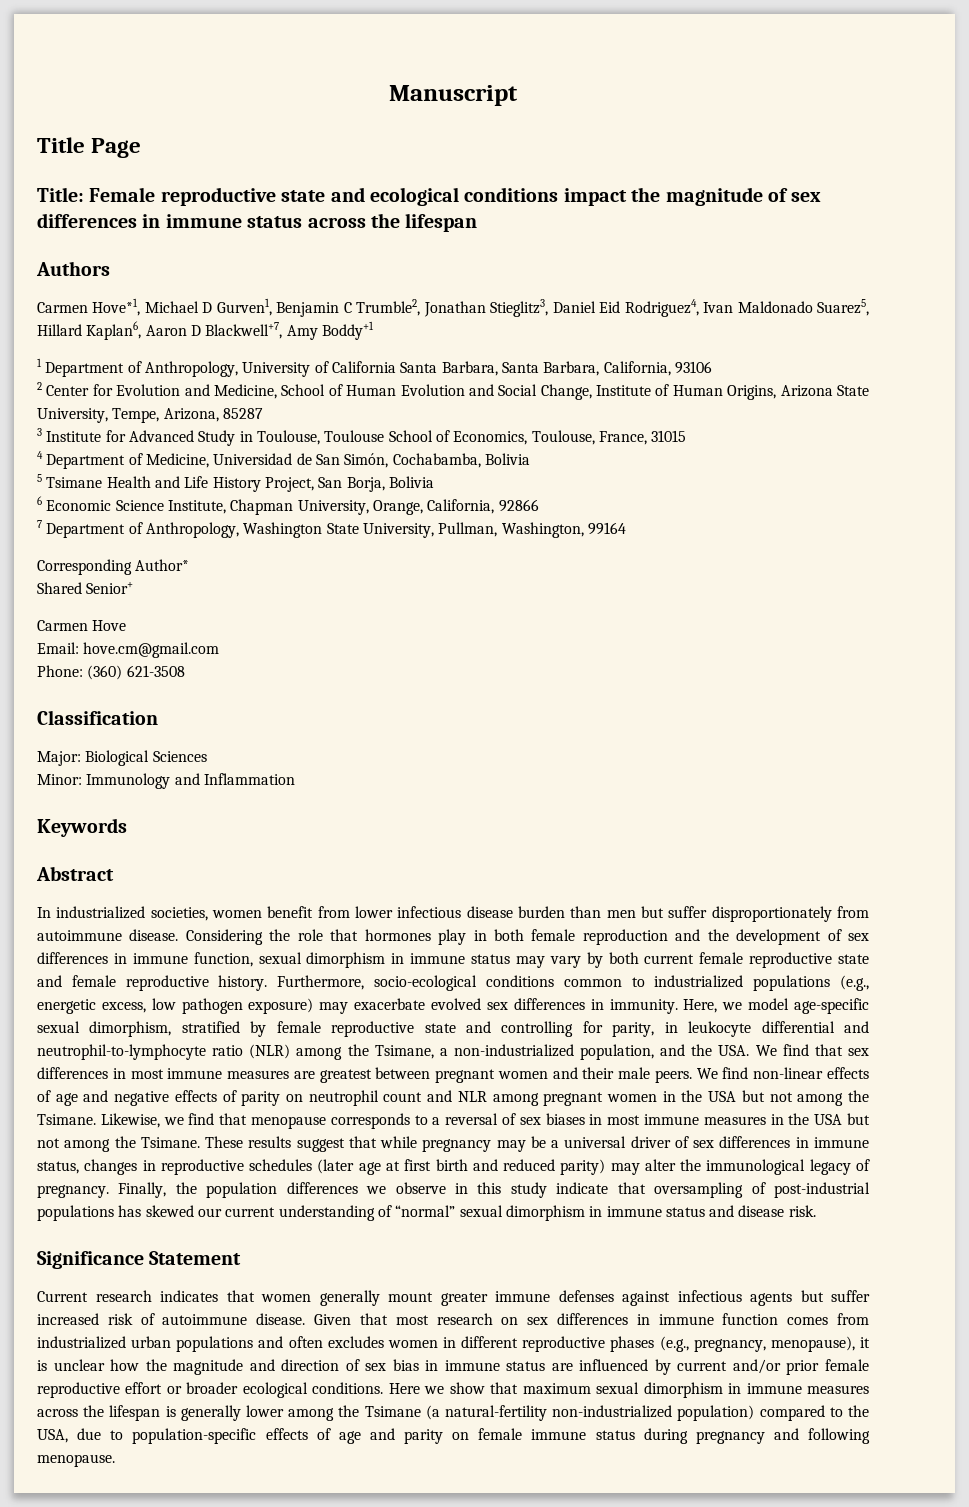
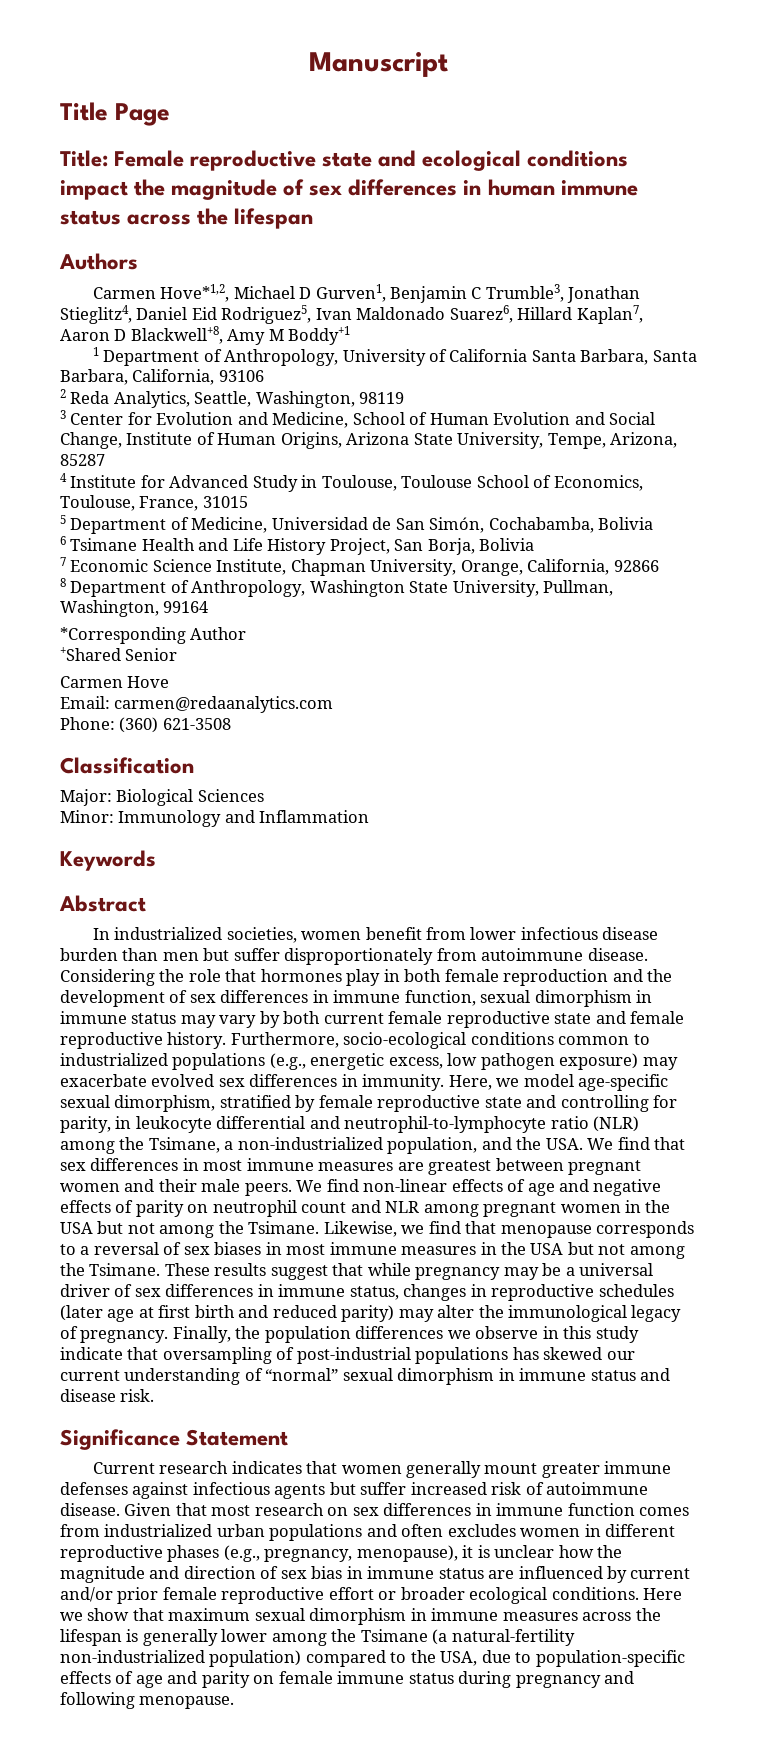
(161, 221) none -> [487,179,555,196] human
[92,298,141,316] Hove*1, -> [160,284,230,302] Hove*1,2,
[356,299,549,317] Trumble2, Jonathan Stieglitz3, -> [485,284,641,303] [60,305,132,324] Trumble3, Jonathan Stieglitz4,
[624,299,699,317] Rodriguez4, -> [221,305,312,324] Rodriguez5,
[817,299,870,316] [37,321,318,340] Suarez5, Hillard Kaplan6, Aaron D Blackwell+7, Amy -> [449,305,643,324] [60,326,284,345] Suarez6, Hillard Kaplan7, Aaron D Blackwell+8, Amy M
(42, 386) none -> [70,391,405,408] [60,410,66,419] Reda Analytics, Seattle, Washington, 98119 // 3
[37,428,42,436] 3 -> [60,473,67,482] 4
[37,451,43,459] 4 -> [60,515,66,524] 5
[37,474,42,482] 5 -> [60,536,66,545] 6
[37,496,42,505] 6 -> [60,557,66,566] 7
[37,520,42,528] 7 -> [60,578,66,587] 8
[37,559,190,575] [37,582,134,594] Corresponding Author* // Shared Senior+ -> [60,627,247,644] [60,647,178,661] *Corresponding Author // +Shared Senior
[83,642,220,658] hove.cm@gmail.com -> [114,696,334,713] carmen@redaanalytics.com

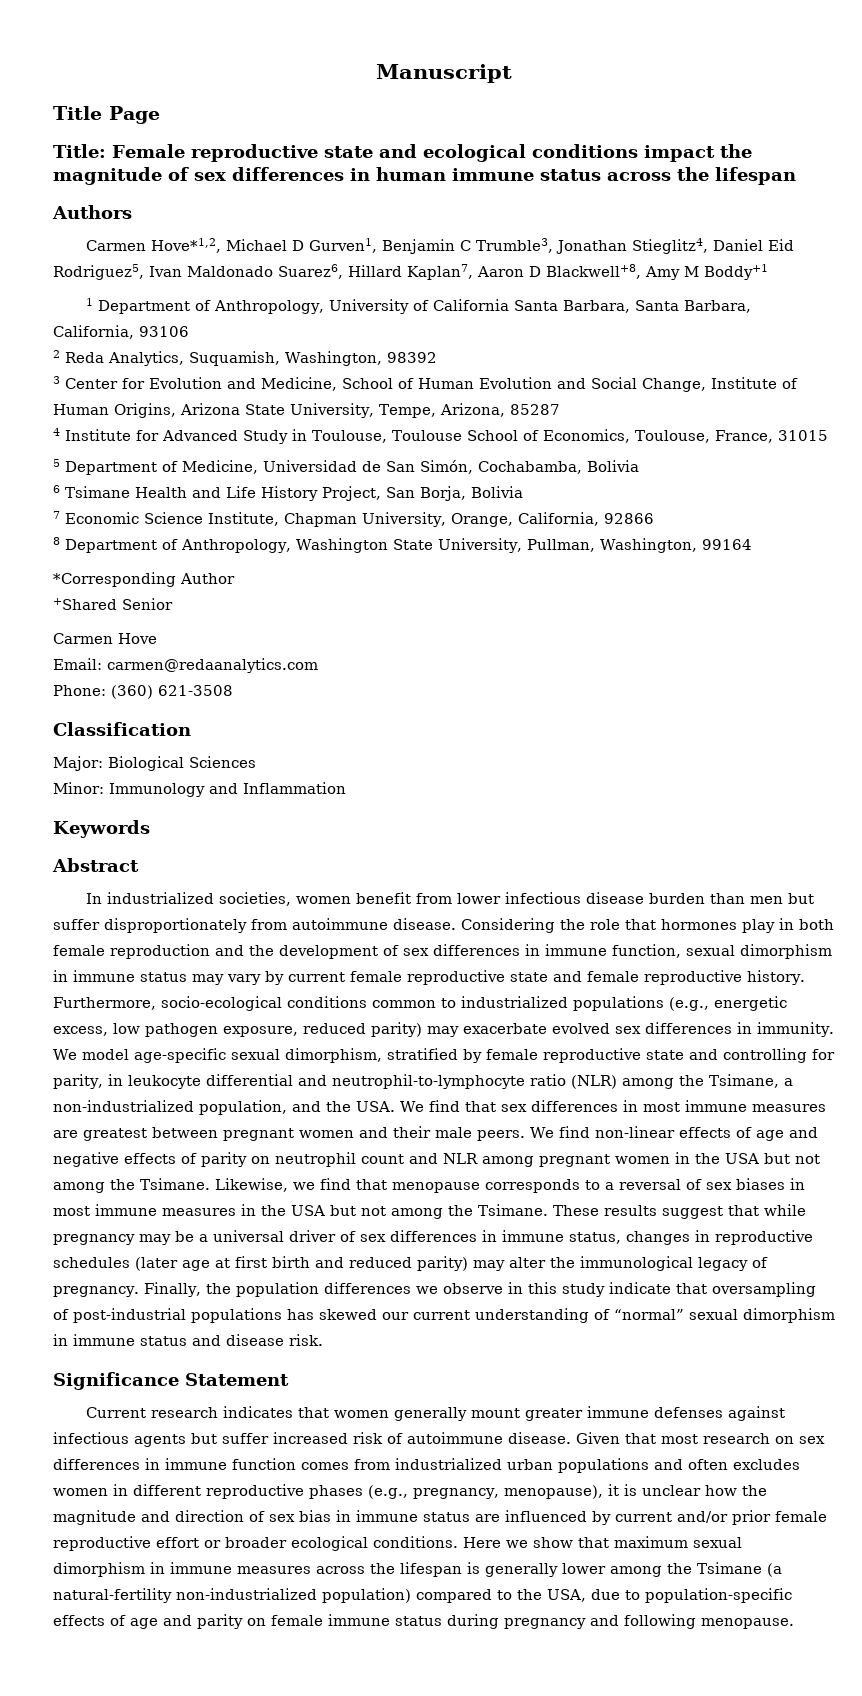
[194,391,405,408] Seattle, Washington, 98119 -> [189,351,437,366] Suquamish, Washington, 98392
[283,1011,321,1024] both -> (284, 978) none
[559,1053,639,1070] exposure) -> [223,1022,422,1037] exposure, reduced parity)
[448,1075,520,1090] Here, we -> [53,1049,77,1060] We

